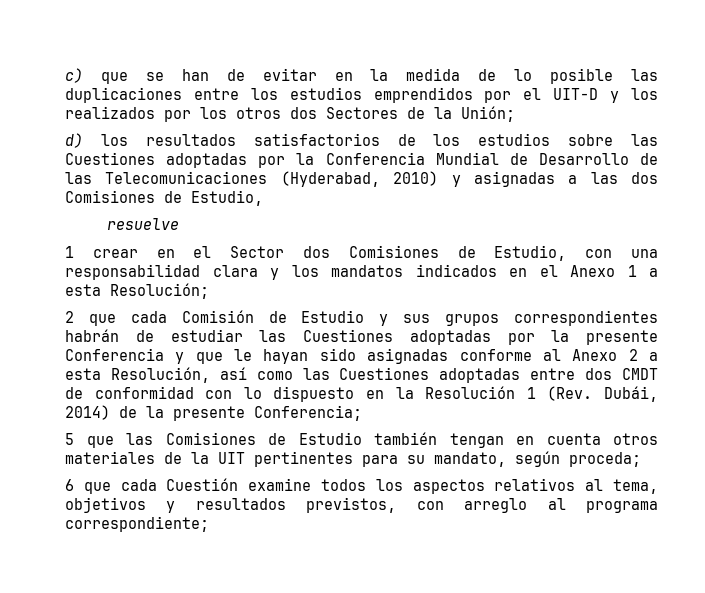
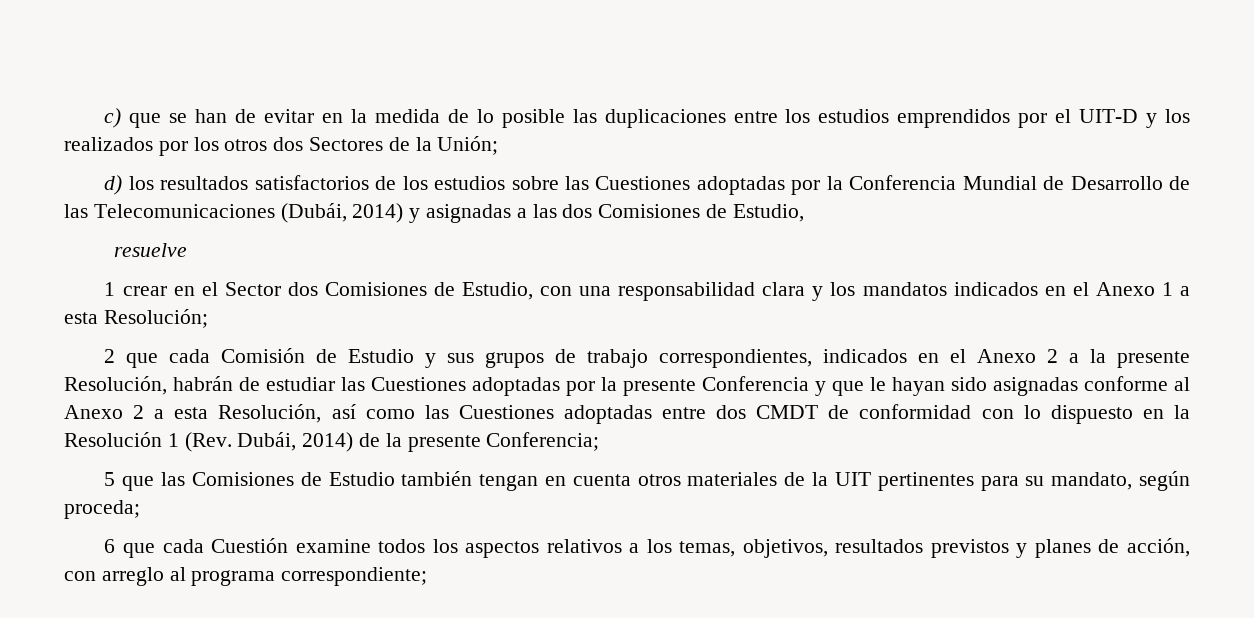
[280,171,439,187] (Hyderabad, 2010) -> [280,203,404,223] (Dubái, 2014)
[514,310,659,326] correspondientes -> [555,349,1190,368] [64,376,167,395] de trabajo correspondientes, indicados en el Anexo 2 a la presente Resolución,
[585,479,658,494] [65,497,397,513] al tema, objetivos y resultados previstos, -> [629,538,1190,558] a los temas, objetivos, resultados previstos y planes de acción,

